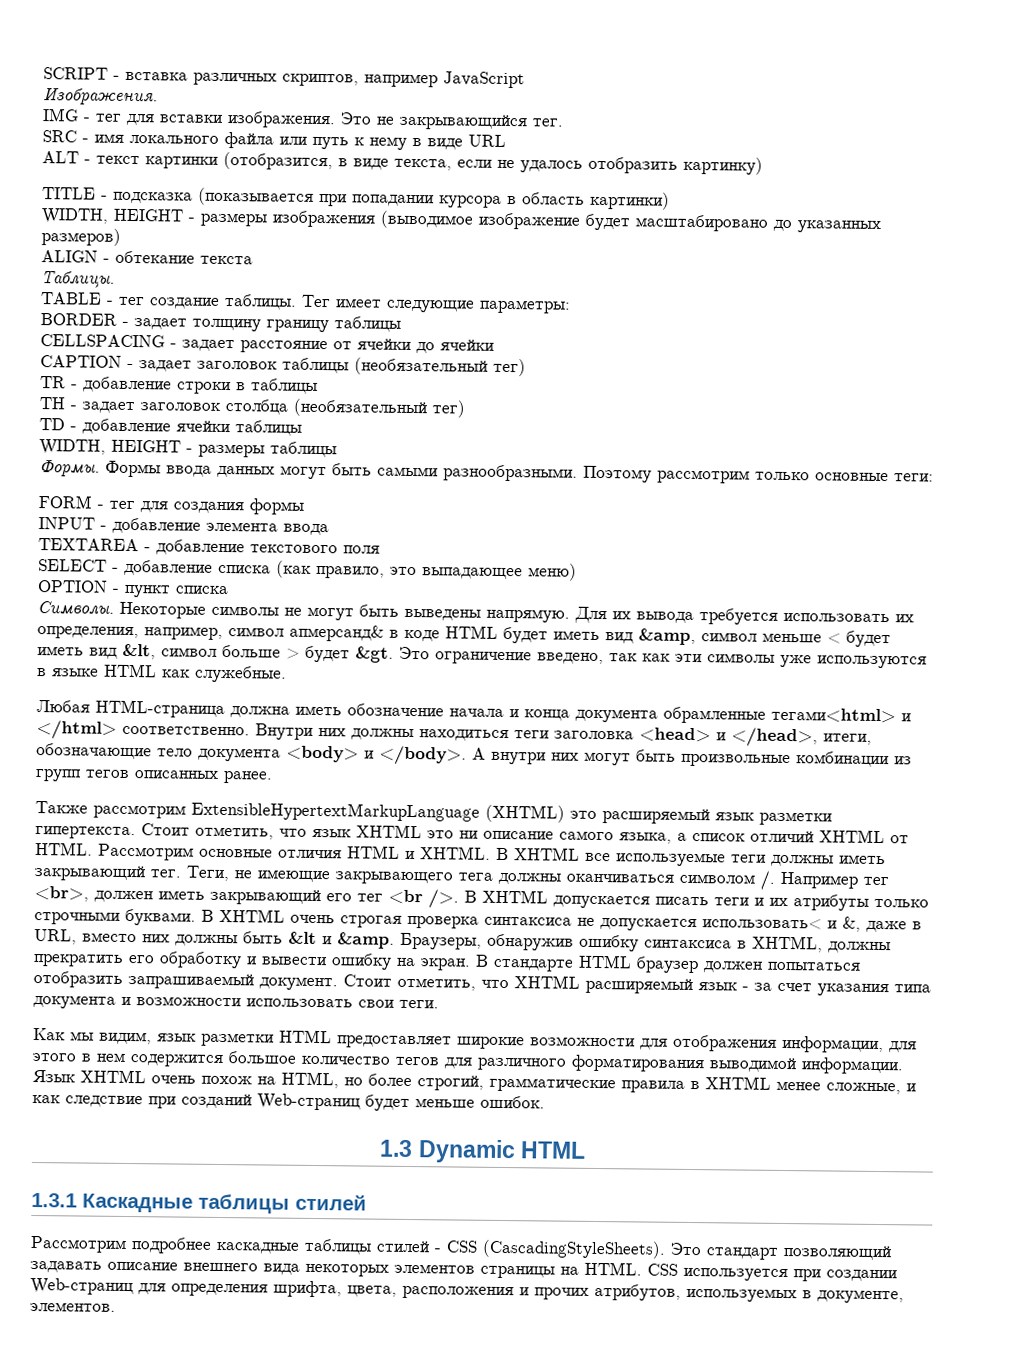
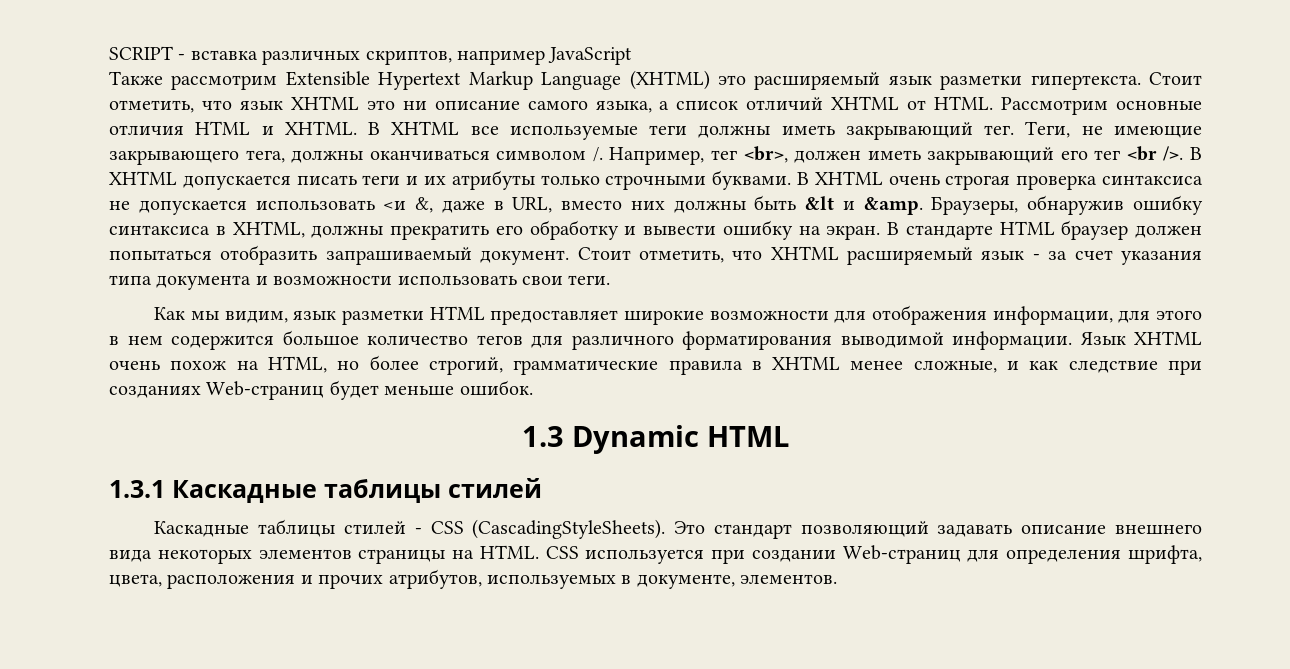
[43,88,158,107] [42,108,564,131] [42,130,506,150] [42,151,763,175] [42,187,670,210] [41,208,881,233] [41,228,121,246] [41,250,253,265] [41,271,115,288] [41,292,571,314] [40,313,401,333] [40,334,494,354] [40,355,526,377] [40,376,318,395] [39,397,465,418] [39,418,302,436] [39,439,337,458] [39,460,934,484] [38,495,304,515] [38,517,329,536] [38,538,380,556] [38,559,577,581] [37,580,229,598] [37,601,914,625] [37,624,891,648] [37,643,927,669] [37,663,287,683] [36,699,911,724] [36,720,872,748] [36,743,912,768] [35,769,273,784] [35,801,480,822] Изображения. // IMG - тег для вставки изображения. Это не закрывающийся тег. // SRC - имя локального файла или путь к нему в виде URL // ALT - текст картинки (отобразится, в виде текста, если не удалось отобразить картинку) // TITLE - подсказка (показывается при попадании курсора в область картинки) // WIDTH, HEIGHT - размеры изображения (выводимое изображение будет масштабировано до указанных размеров) // ALIGN - обтекание текста // Таблицы. // TABLE - тег создание таблицы. Тег имеет следующие параметры: // BORDER - задает толщину границу таблицы // CELLSPACING - задает расстояние от ячейки до ячейки // CAPTION - задает заголовок таблицы (необязательный тег) // TR - добавление строки в таблицы // TH - задает заголовок столбца (необязательный тег) // TD - добавление ячейки таблицы // WIDTH, HEIGHT - размеры таблицы // Формы. Формы ввода данных могут быть самыми разнообразными. Поэтому рассмотрим только основные теги: // FORM - тег для создания формы // INPUT - добавление элемента ввода // TEXTAREA - добавление текстового поля // SELECT - добавление списка (как правило, это выпадающее меню) // OPTION - пункт списка // Символы. Некоторые символы не могут быть выведены напрямую. Для их вывода требуется использовать их определения, например, символ апмерсанд& в коде HTML будет иметь вид &amp, символ меньше < будет иметь вид &lt, символ больше > будет &gt. Это ограничение введено, так как эти символы уже используются в языке HTML как служебные. // Любая HTML-страница должна иметь обозначение начала и конца документа обрамленные тегами<html> и </html> соответственно. Внутри них должны находиться теги заголовка <head> и </head>, итеги, обозначающие тело документа <body> и </body>. А внутри них могут быть произвольные комбинации из групп тегов описанных ранее. // Также рассмотрим ExtensibleHypertextMarkupLanguage -> [109,71,622,90] Также рассмотрим Extensible Hypertext Markup Language
[458,872,493,881] тега -> [245,150,285,163] тега,
[780,871,858,889] Например -> [609,147,705,165] Например,
[702,918,837,930] использовать< и -> [255,200,407,210] использовать <и
[181,1093,252,1109] созданий -> [109,385,201,398] созданиях
[30,1235,300,1254] Рассмотрим подробнее каскадные -> [154,521,250,537] Каскадные

